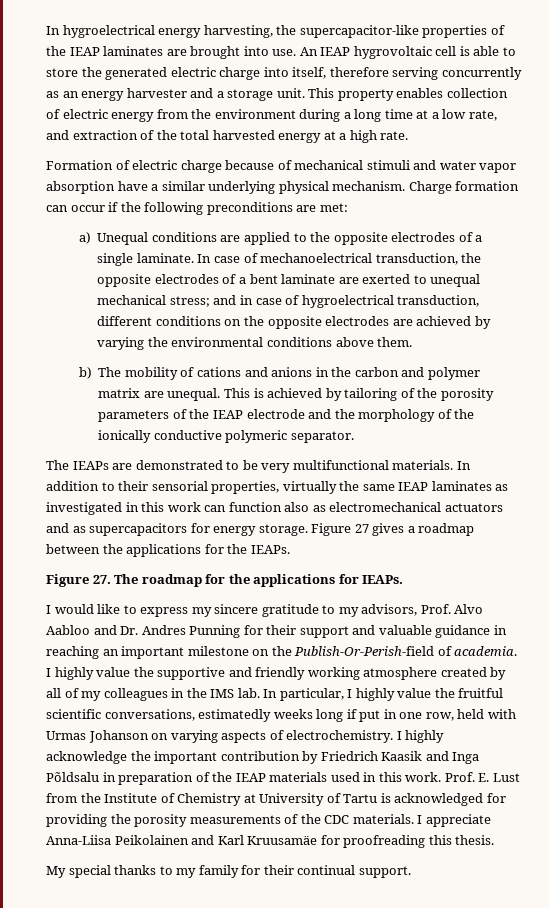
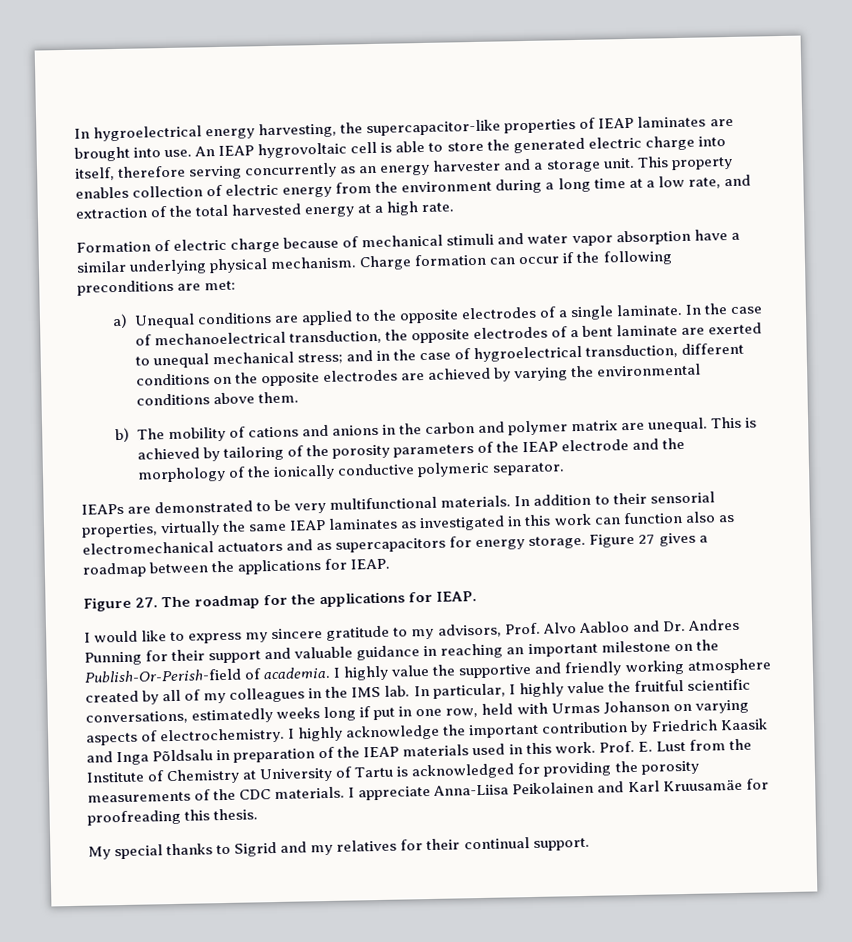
[46,46,66,56] the -> (597, 123) none
(212, 258) none -> [704,303,728,315] the
(253, 300) none -> [392,349,416,361] the
[46,460,69,470] The -> (565, 469) none
[227,544,290,554] the IEAPs. -> [350,558,391,570] IEAP.
[362,575,404,584] IEAPs. -> [436,591,478,602] IEAP.
[176,865,239,878] my family -> [234,839,398,857] Sigrid and my relatives

